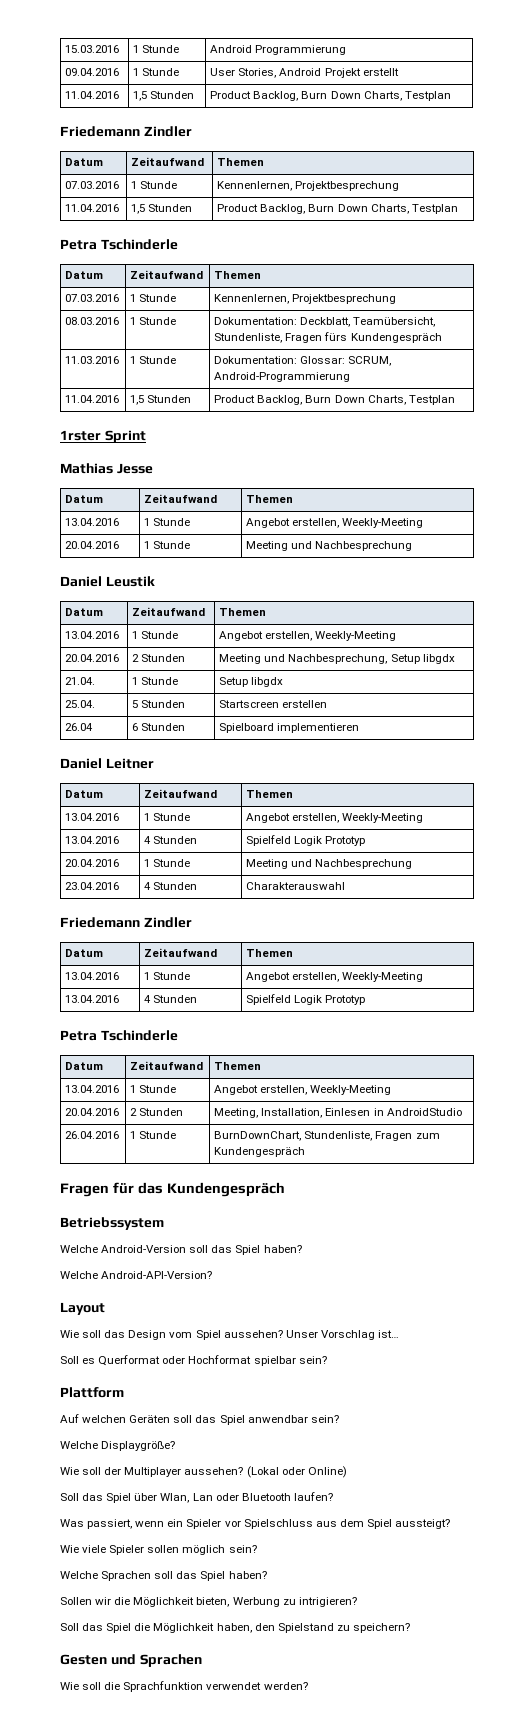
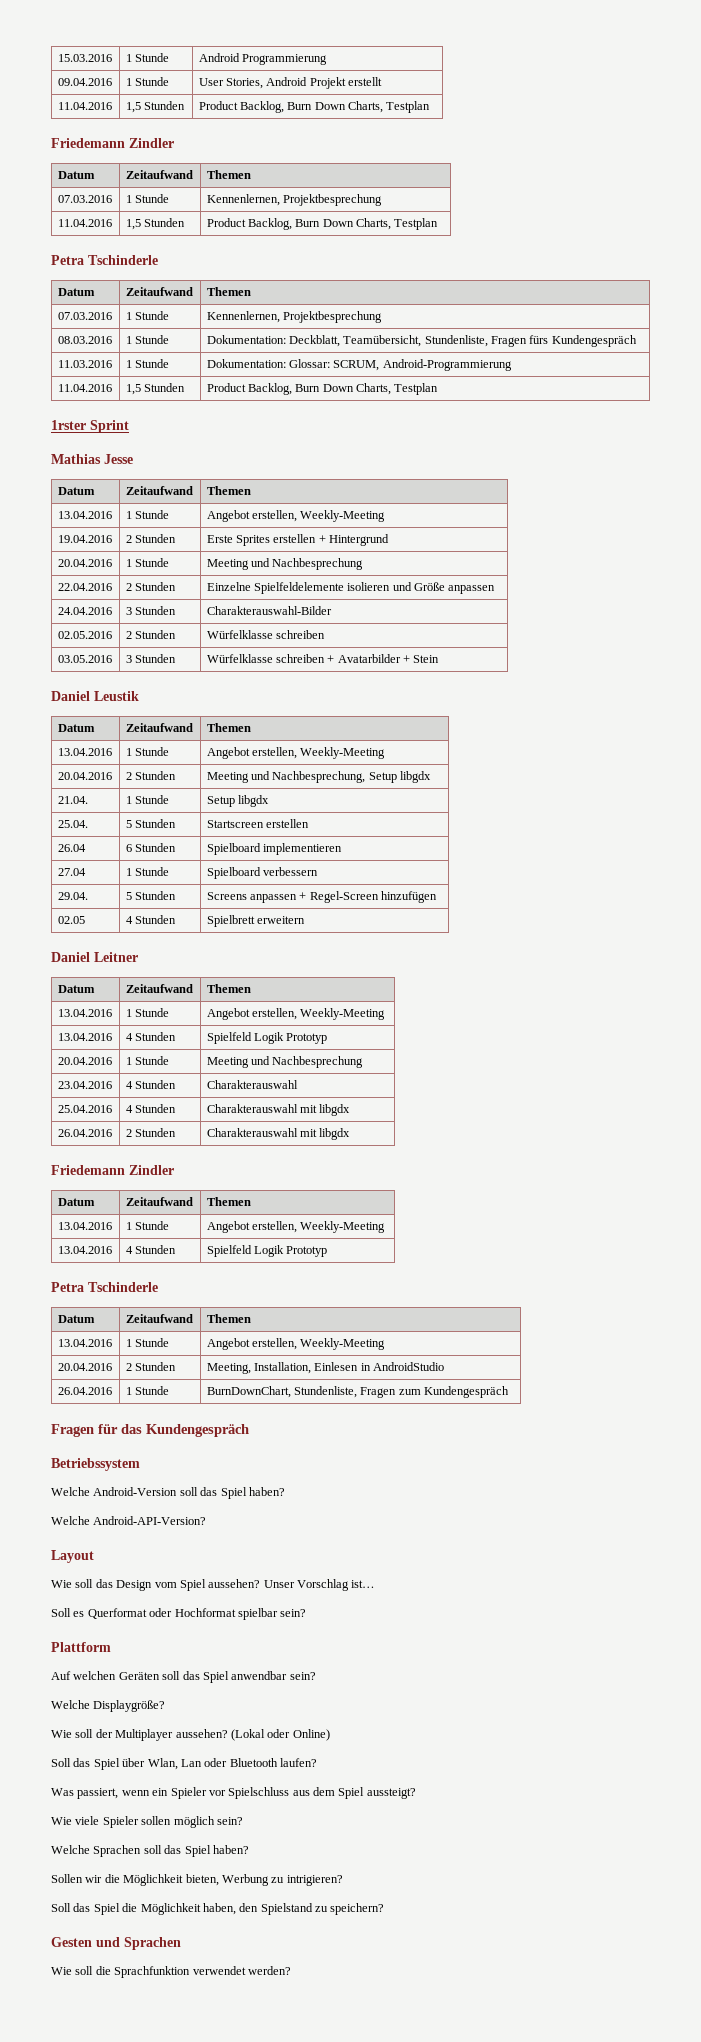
[65,541,120,549] [144,541,191,549] [246,541,413,551] // 20.04.2016 | 1 Stunde | Meeting und Nachbesprechung -> [57,535,112,543] [125,534,176,543] [206,534,390,546] [57,559,112,567] [125,558,169,567] [206,558,364,570] [57,583,112,591] [125,582,176,591] [206,582,496,594] [57,607,112,615] [125,606,176,615] [206,606,332,615] [57,631,112,639] [125,630,176,639] [206,630,325,639] [57,655,112,663] [125,654,176,663] [206,654,440,663] // 19.04.2016 | 2 Stunden | Erste Sprites erstellen + Hintergrund // 20.04.2016 | 1 Stunde | Meeting und Nachbesprechung // 22.04.2016 | 2 Stunden | Einzelne Spielfeldelemente isolieren und Größe anpassen // 24.04.2016 | 3 Stunden | Charakterauswahl-Bilder // 02.05.2016 | 2 Stunden | Würfelklasse schreiben // 03.05.2016 | 3 Stunden | Würfelklasse schreiben + Avatarbilder + Stein
(360, 728) none -> [57,868,86,876] [125,867,169,876] [206,867,318,879] [57,892,88,900] [125,891,176,900] [206,891,438,903] [57,916,85,924] [125,915,176,924] [206,915,305,927] // 27.04 | 1 Stunde | Spielboard verbessern // 29.04. | 5 Stunden | Screens anpassen + Regel-Screen hinzufügen // 02.05 | 4 Stunden | Spielbrett erweitern
(346, 886) none -> [57,1105,112,1113] [125,1104,176,1113] [206,1104,351,1116] [57,1129,112,1137] [125,1128,176,1137] [206,1128,351,1140] // 25.04.2016 | 4 Stunden | Charakterauswahl mit libgdx // 26.04.2016 | 2 Stunden | Charakterauswahl mit libgdx

